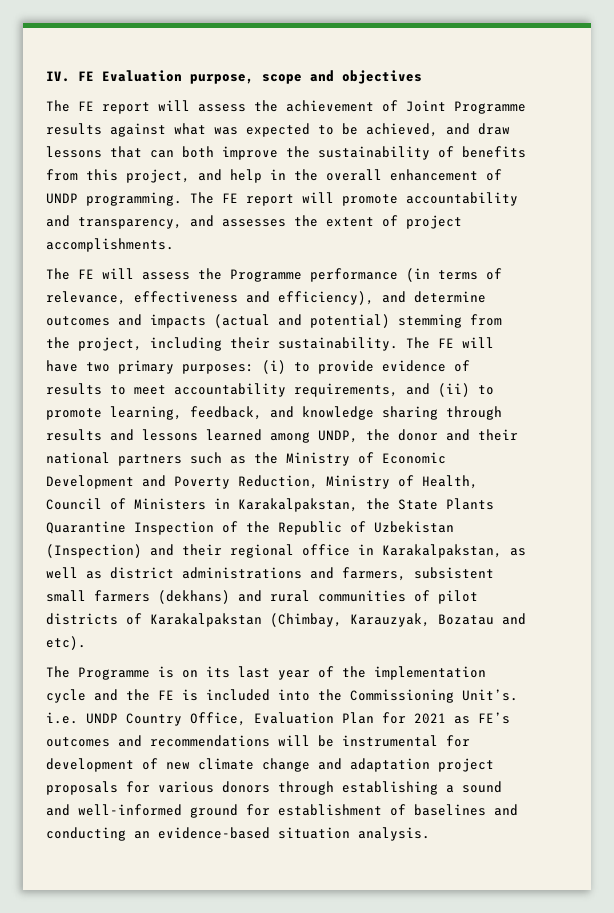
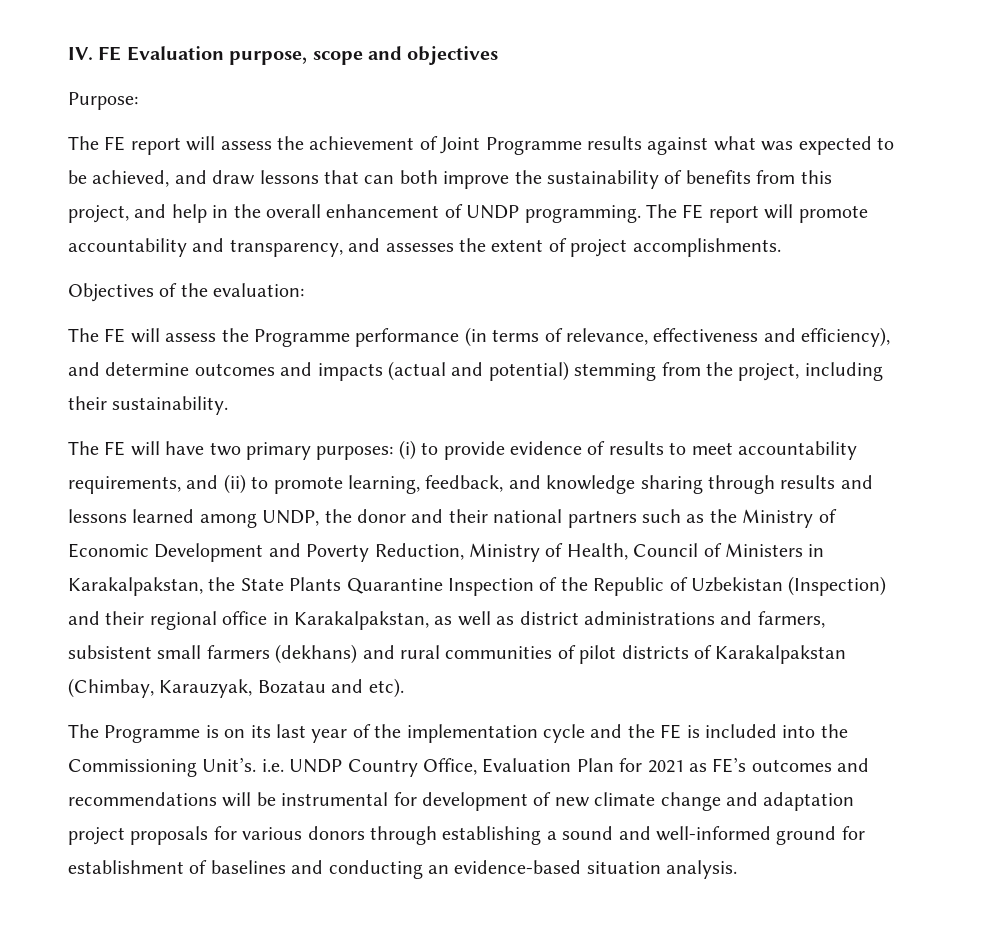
(422, 77) none -> [68,92,138,110] // Purpose:
(174, 245) none -> [68,283,305,302] // Objectives of the evaluation:
(398, 344) none -> (229, 405) //

